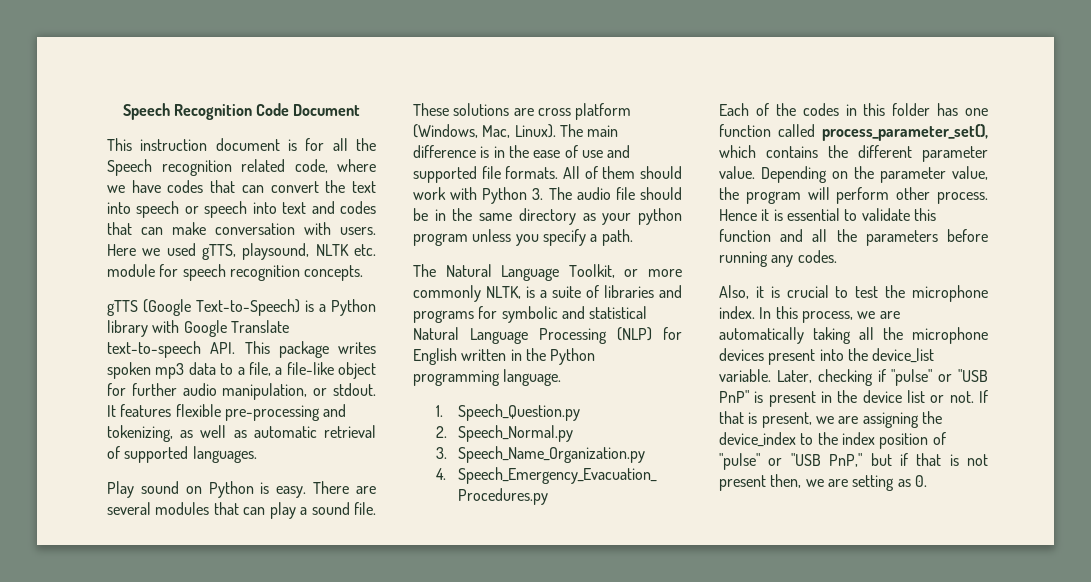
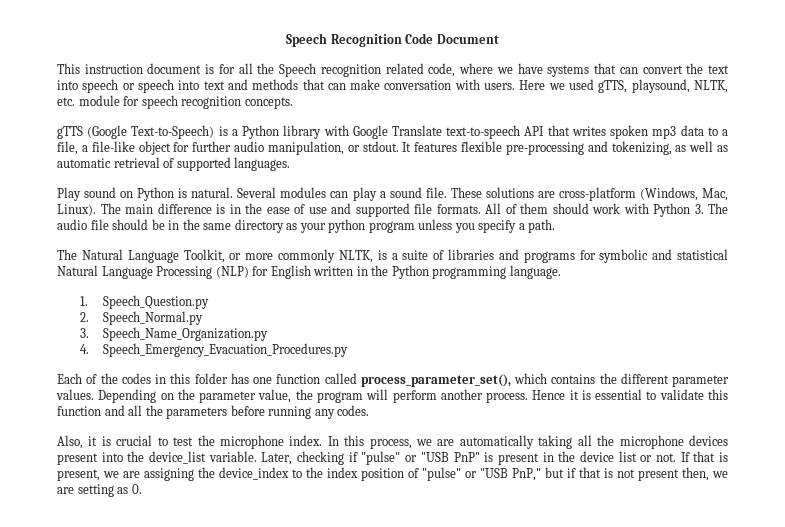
[167,180,204,193] codes -> [547,65,590,77] systems
[339,201,376,214] codes -> [252,79,299,90] methods
[315,244,349,256] NLTK -> [693,80,728,93] NLTK,
[210,341,329,358] API. This package -> [524,125,570,136] API that
[276,481,376,498] [107,502,239,515] easy. There are several modules that -> [191,187,327,198] natural. Several modules
[537,103,632,120] cross platform -> [558,187,636,201] cross-platform
[719,166,755,179] value. -> [56,389,94,400] values.
[896,187,931,200] other -> [440,389,483,400] another

